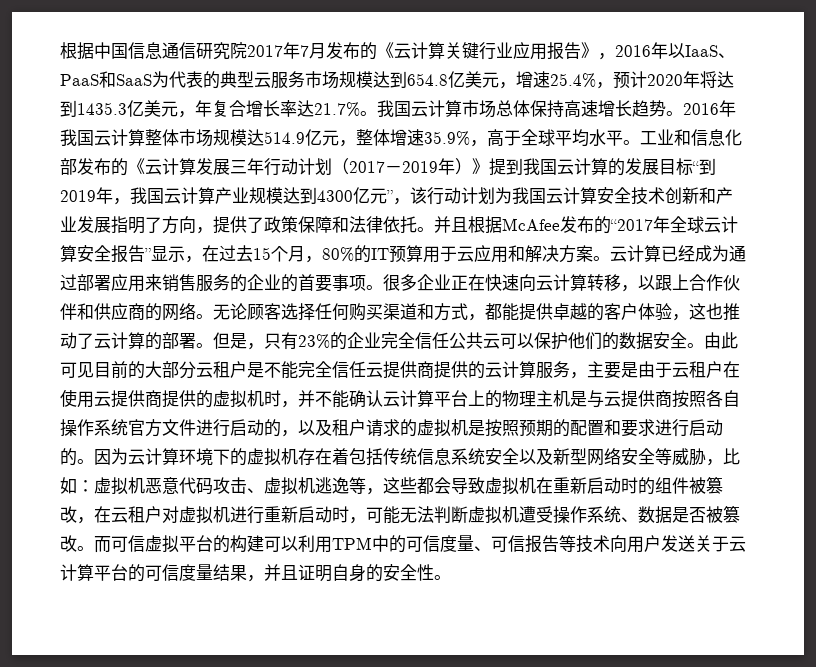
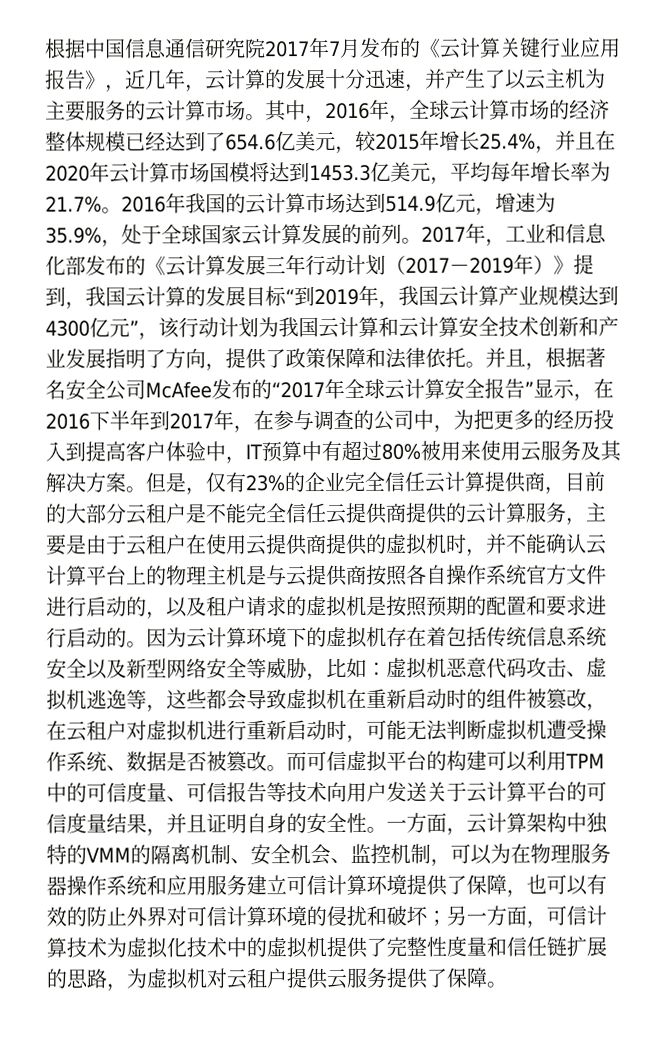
[615,42,735,59] [60,71,734,89] [60,100,736,118] [60,129,640,147] 2016年以IaaS、PaaS和SaaS为代表的典型云服务市场规模达到654.8亿美元，增速25.4%，预计2020年将达到1435.3亿美元，年复合增长率达21.7%。我国云计算市场总体保持高速增长趋势。2016年我国云计算整体市场规模达514.9亿元，整体增速35.9%，高于全球平均水平。 -> [125,68,606,93] [45,99,610,124] [45,130,616,154] [45,161,611,185] [45,192,556,216] [45,223,506,248] 近几年，云计算的发展十分迅速，并产生了以云主机为主要服务的云计算市场。其中，2016年，全球云计算市场的经济整体规模已经达到了654.6亿美元，较2015年增长25.4%，并且在2020年云计算市场国模将达到1453.3亿美元，平均每年增长率为21.7%。2016年我国的云计算市场达到514.9亿元，增速为35.9%，处于全球国家云计算发展的前列。2017年，
(523, 166) none -> [65,301,86,310] ，
(597, 195) none -> [378,316,459,338] 和云计算
[468,216,502,234] 根据 -> [525,347,606,371] [45,379,146,401] ，根据著名安全公司
[219,245,746,263] [60,274,740,292] [60,303,740,321] [60,332,281,350] 过去15个月，80%的IT预算用于云应用和解决方案。云计算已经成为通过部署应用来销售服务的企业的首要事项。很多企业正在快速向云计算转移，以跟上合作伙伴和供应商的网络。无论顾客选择任何购买渠道和方式，都能提供卓越的客户体验，这也推动了云计算的部署。但是，只 -> [45,409,614,434] [45,440,622,465] [45,472,226,496] 2016下半年到2017年，在参与调查的公司中，为把更多的经历投入到提高客户体验中，IT预算中有超过80%被用来使用云服务及其解决方案。但是，仅
[449,332,738,350] [60,362,94,378] 公共云可以保护他们的数据安全。由此可见 -> [424,471,565,495] 云计算提供商，
(451, 577) none -> [386,812,608,836] [46,843,611,867] [46,874,607,898] [46,905,607,929] [46,935,607,959] [46,967,507,992] 一方面，云计算架构中独特的VMM的隔离机制、安全机会、监控机制，可以为在物理服务器操作系统和应用服务建立可信计算环境提供了保障，也可以有效的防止外界对可信计算环境的侵扰和破坏；另一方面，可信计算技术为虚拟化技术中的虚拟机提供了完整性度量和信任链扩展的思路，为虚拟机对云租户提供云服务提供了保障。

